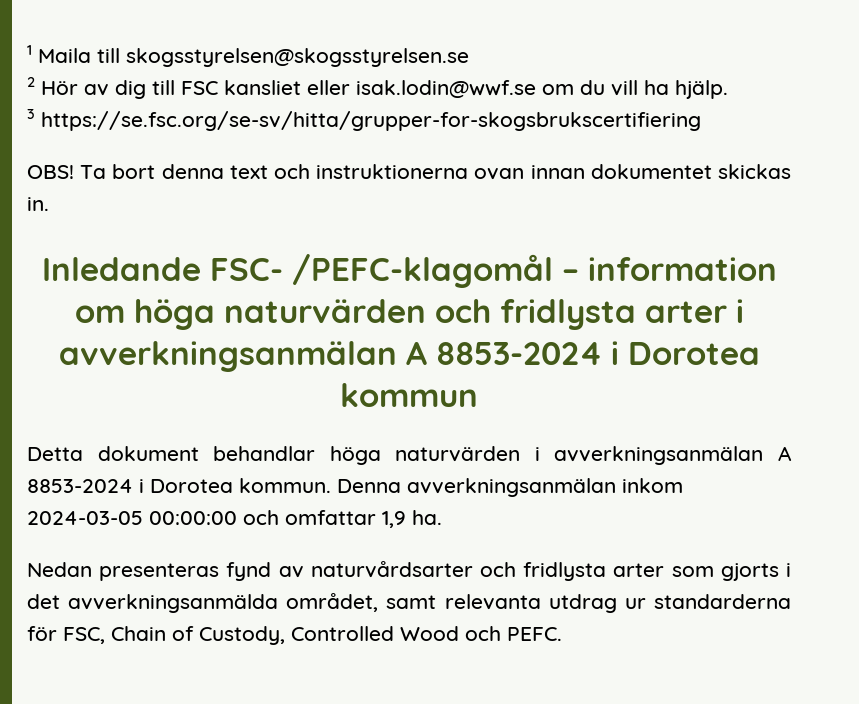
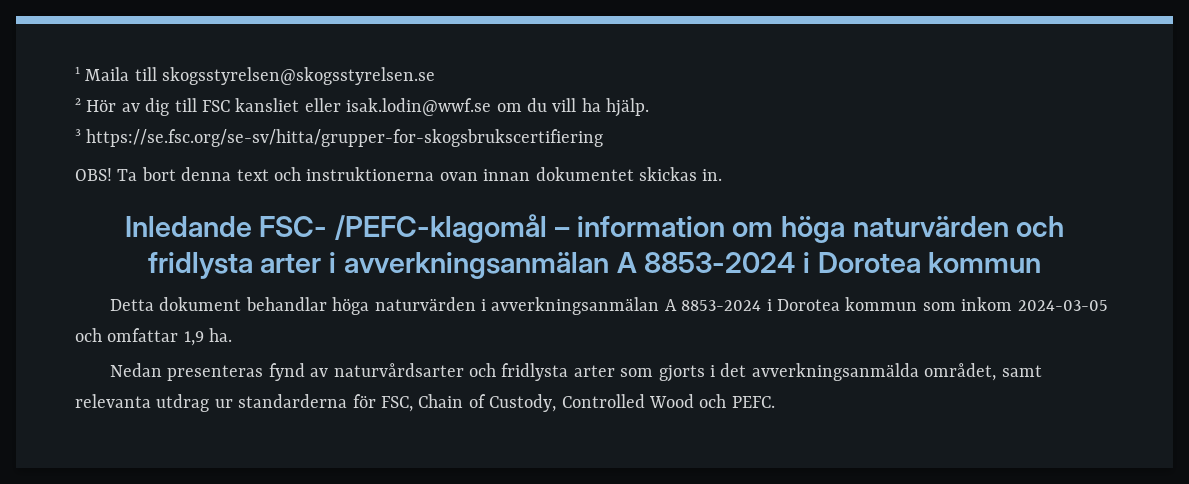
[239,478,616,497] kommun. Denna avverkningsanmälan -> [845,297,956,311] kommun som
[149,511,237,525] 00:00:00 -> (1108, 305) none

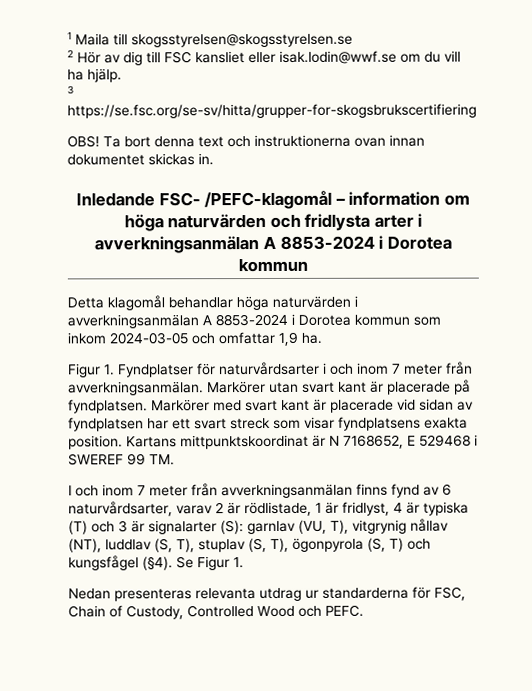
[159,297,242,311] dokument -> [107,295,165,311] klagomål
[109,363,1042,382] Nedan presenteras fynd av naturvårdsarter och fridlysta arter som gjorts i det avverkningsanmälda området, samt -> [68,361,473,378] [68,379,471,396] [68,398,474,414] [68,416,468,432] [68,434,478,450] [68,453,175,466] [68,483,452,499] [68,501,469,517] [68,518,449,535] [68,537,431,553] [68,555,244,571] [68,588,192,602] Figur 1. Fyndplatser för naturvårdsarter i och inom 7 meter från avverkningsanmälan. Markörer utan svart kant är placerade på fyndplatsen. Markörer med svart kant är placerade vid sidan av fyndplatsen har ett svart streck som visar fyndplatsens exakta position. Kartans mittpunktskoordinat är N 7168652, E 529468 i SWEREF 99 TM. // I och inom 7 meter från avverkningsanmälan finns fynd av 6 naturvårdsarter, varav 2 är rödlistade, 1 är fridlyst, 4 är typiska (T) och 3 är signalarter (S): garnlav (VU, T), vitgrynig nållav (NT), luddlav (S, T), stuplav (S, T), ögonpyrola (S, T) och kungsfågel (§4). Se Figur 1. // Nedan presenteras

